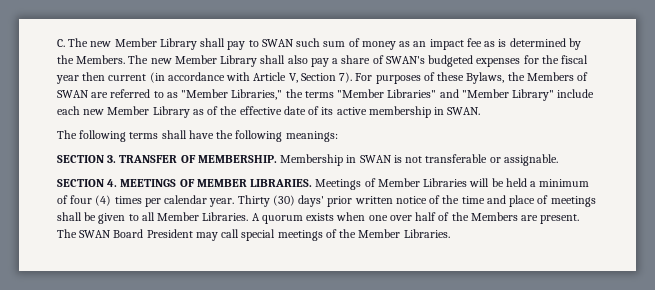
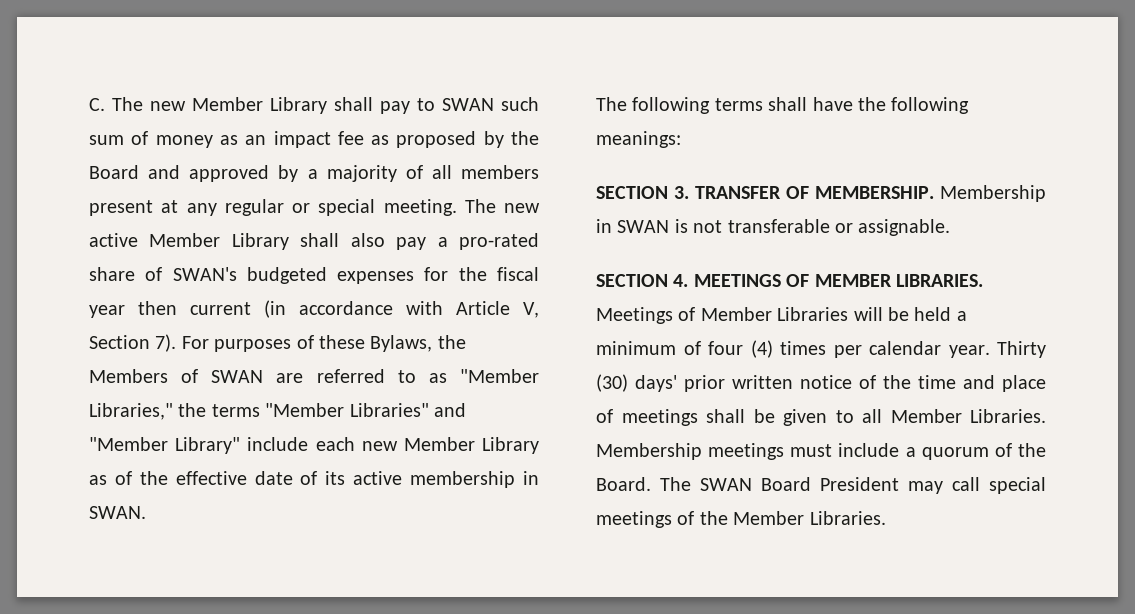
[498,38,581,50] [57,55,172,64] is determined by the Members. The new -> [396,131,540,148] [89,165,539,182] [89,199,540,216] [89,233,138,247] proposed by the Board and approved by a majority of all members present at any regular or special meeting. The new active
(339, 61) none -> [459,233,539,250] pro-rated
[251,212,580,224] A quorum exists when one over half of the Members are present. -> [596,443,1046,460] [596,477,651,491] Membership meetings must include a quorum of the Board.

